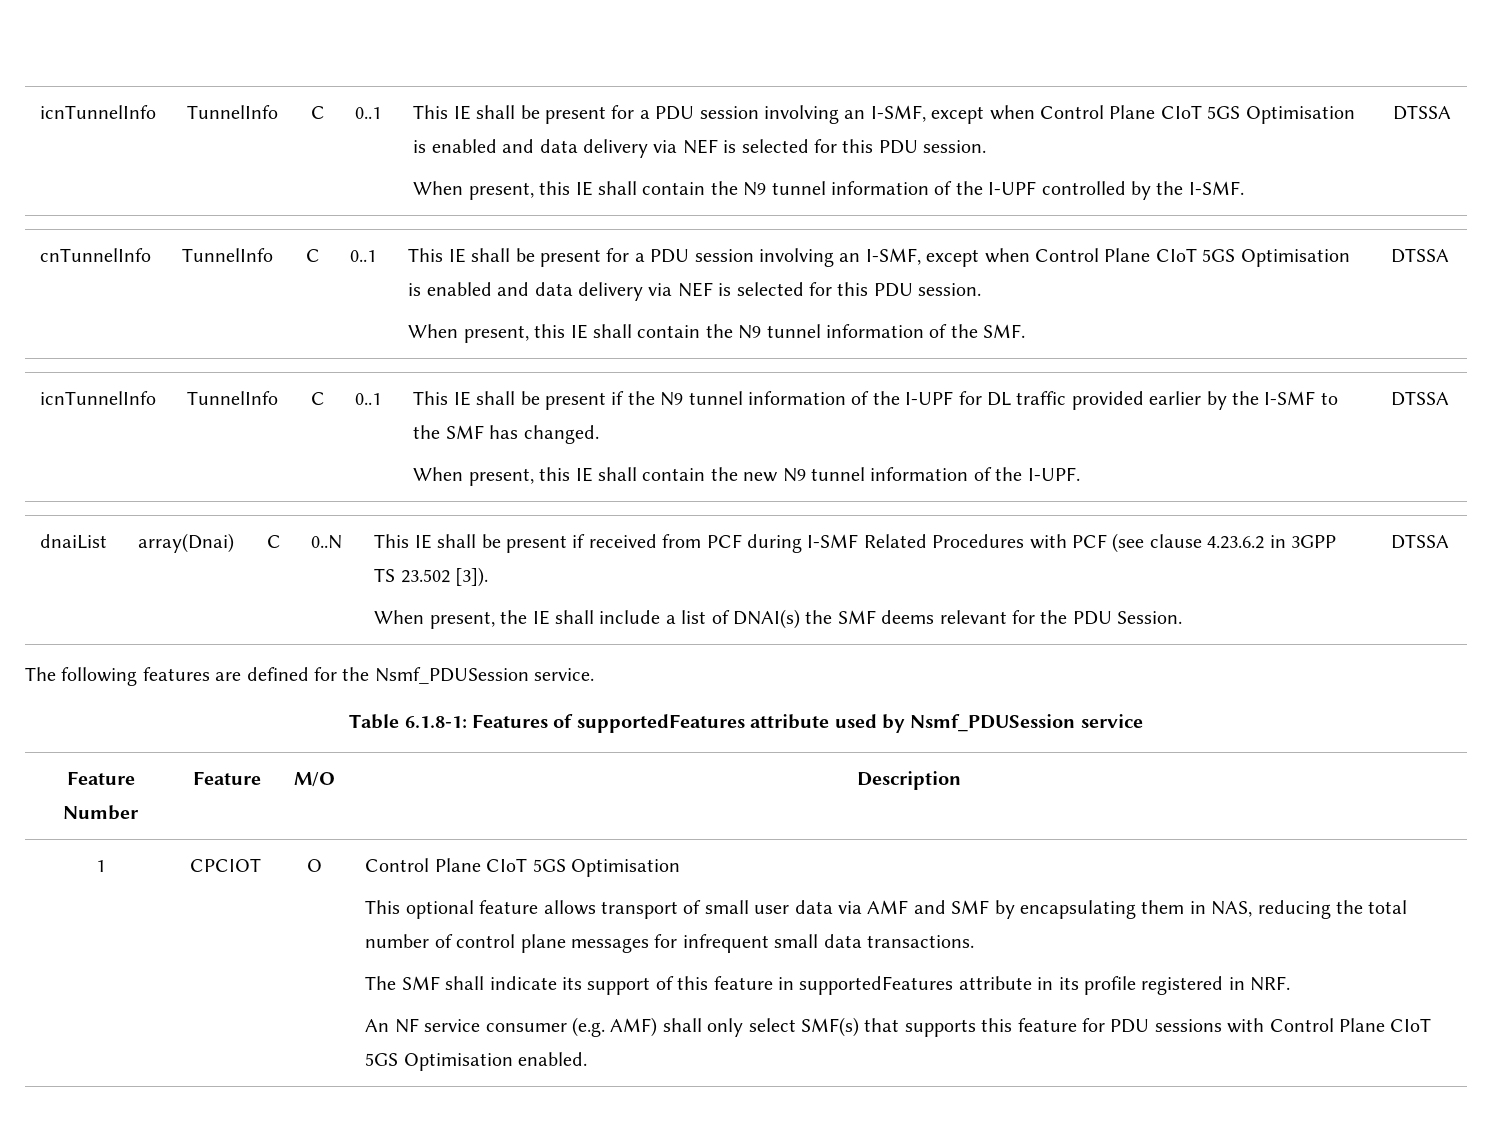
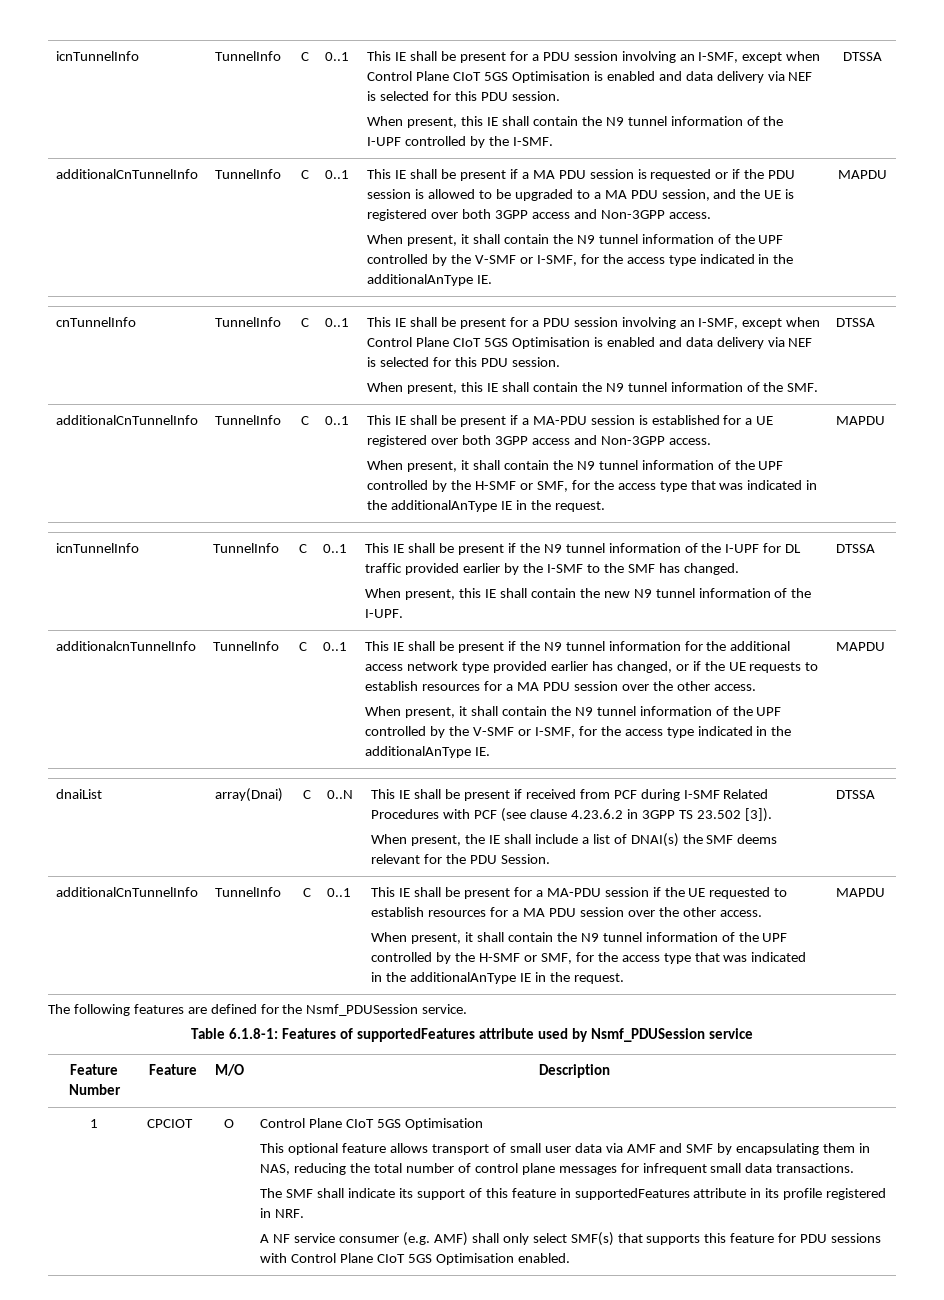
(1451, 112) none -> [56,169,199,179] [215,169,282,179] [300,170,309,179] [325,170,350,179] [367,169,796,181] [367,189,795,201] [367,209,711,221] [367,234,784,246] [367,254,794,266] [367,274,493,286] [837,170,887,179] // additionalCnTunnelInfo | TunnelInfo | C | 0..1 | This IE shall be present if a MA PDU session is requested or if the PDU session is allowed to be upgraded to a MA PDU session, and the UE is registered over both 3GPP access and Non-3GPP access. // When present, it shall contain the N9 tunnel information of the UPF controlled by the V-SMF or I-SMF, for the access type indicated in the additionalAnType IE. | MAPDU
(1450, 255) none -> [56,415,199,425] [215,415,282,425] [300,416,309,425] [325,416,350,425] [367,415,774,427] [367,435,711,447] [367,460,784,472] [367,480,818,492] [367,500,605,512] [836,416,886,425] // additionalCnTunnelInfo | TunnelInfo | C | 0..1 | This IE shall be present if a MA-PDU session is established for a UE registered over both 3GPP access and Non-3GPP access. // When present, it shall contain the N9 tunnel information of the UPF controlled by the H-SMF or SMF, for the access type that was indicated in the additionalAnType IE in the request. | MAPDU
(1450, 398) none -> [56,641,197,651] [213,641,280,651] [298,642,307,651] [323,642,348,651] [365,641,791,653] [365,661,819,673] [365,681,756,691] [365,706,782,718] [365,726,792,738] [365,746,491,758] [836,642,886,651] // additionalcnTunnelInfo | TunnelInfo | C | 0..1 | This IE shall be present if the N9 tunnel information for the additional access network type provided earlier has changed, or if the UE requests to establish resources for a MA PDU session over the other access. // When present, it shall contain the N9 tunnel information of the UPF controlled by the V-SMF or I-SMF, for the access type indicated in the additionalAnType IE. | MAPDU
(1450, 541) none -> [56,887,199,897] [215,887,282,897] [302,888,311,897] [327,888,352,897] [371,887,788,899] [371,907,762,917] [371,932,788,944] [371,952,807,964] [371,972,624,984] [836,888,886,897] // additionalCnTunnelInfo | TunnelInfo | C | 0..1 | This IE shall be present for a MA-PDU session if the UE requested to establish resources for a MA PDU session over the other access. // When present, it shall contain the N9 tunnel information of the UPF controlled by the H-SMF or SMF, for the access type that was indicated in the additionalAnType IE in the request. | MAPDU
[365,1019,390,1032] An -> [260,1234,270,1243] A

